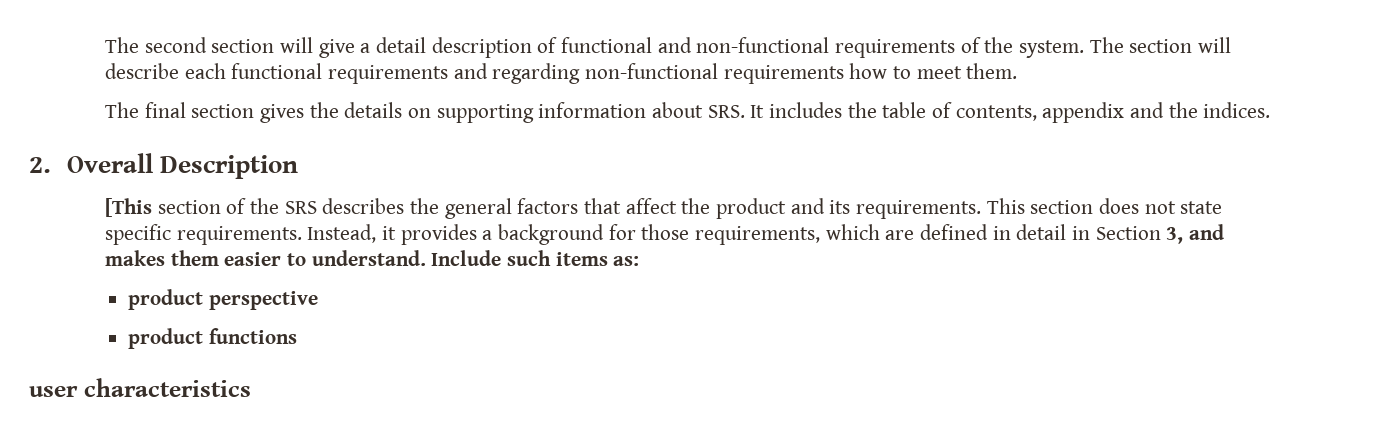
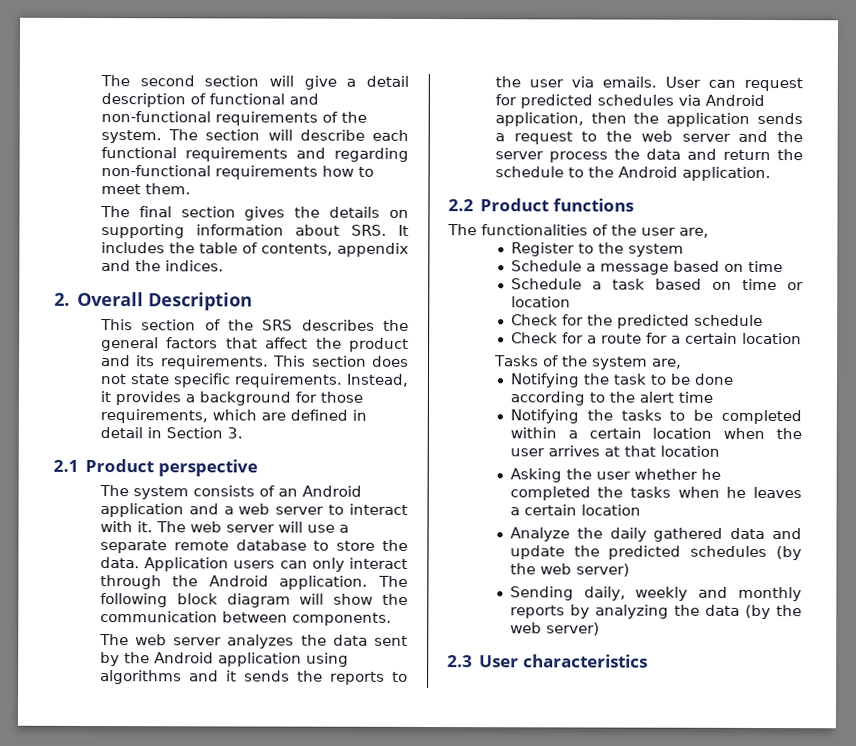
[105,198,153,217] [This -> [99,319,133,331] This
[1166,224,1225,244] [105,250,640,266] [128,289,318,310] [128,328,297,349] [29,386,78,397] 3, and makes them easier to understand. Include such items as: // product perspective // product functions // user -> [226,427,243,439] [53,458,258,477] [98,485,362,500] [99,503,408,518] [99,521,349,533] [99,539,408,554] [99,557,408,572] [99,575,408,590] [99,593,408,608] [99,611,392,626] [98,634,409,649] [99,652,349,667] [99,670,408,685] [494,76,803,92] [494,94,765,109] [494,112,803,127] [494,130,803,145] [494,148,803,163] [494,166,771,182] [448,198,634,212] [447,224,709,238] [510,242,684,257] [510,260,783,275] [510,278,804,291] [510,296,571,308] [510,314,763,329] [510,332,802,345] [493,355,682,370] [509,373,733,388] [509,391,713,406] [509,409,802,425] [509,427,802,440] [509,445,720,457] [509,468,721,483] [509,486,802,501] [509,504,641,516] [509,527,802,542] [509,545,802,561] [509,563,630,577] [509,586,802,602] [509,604,802,620] [509,622,600,636] [447,655,520,668] 3. // 2.1 Product perspective // The system consists of an Android application and a web server to interact with it. The web server will use a separate remote database to store the data. Application users can only interact through the Android application. The following block diagram will show the communication between components. // The web server analyzes the data sent by the Android application using algorithms and it sends the reports to the user via emails. User can request for predicted schedules via Android application, then the application sends a request to the web server and the server process the data and return the schedule to the Android application. // 2.2 Product functions // The functionalities of the user are, // Register to the system // Schedule a message based on time // Schedule a task based on time or location // Check for the predicted schedule // Check for a route for a certain location // Tasks of the system are, // Notifying the task to be done according to the alert time // Notifying the tasks to be completed within a certain location when the user arrives at that location // Asking the user whether he completed the tasks when he leaves a certain location // Analyze the daily gathered data and update the predicted schedules (by the web server) // Sending daily, weekly and monthly reports by analyzing the data (by the web server) // 2.3 User

